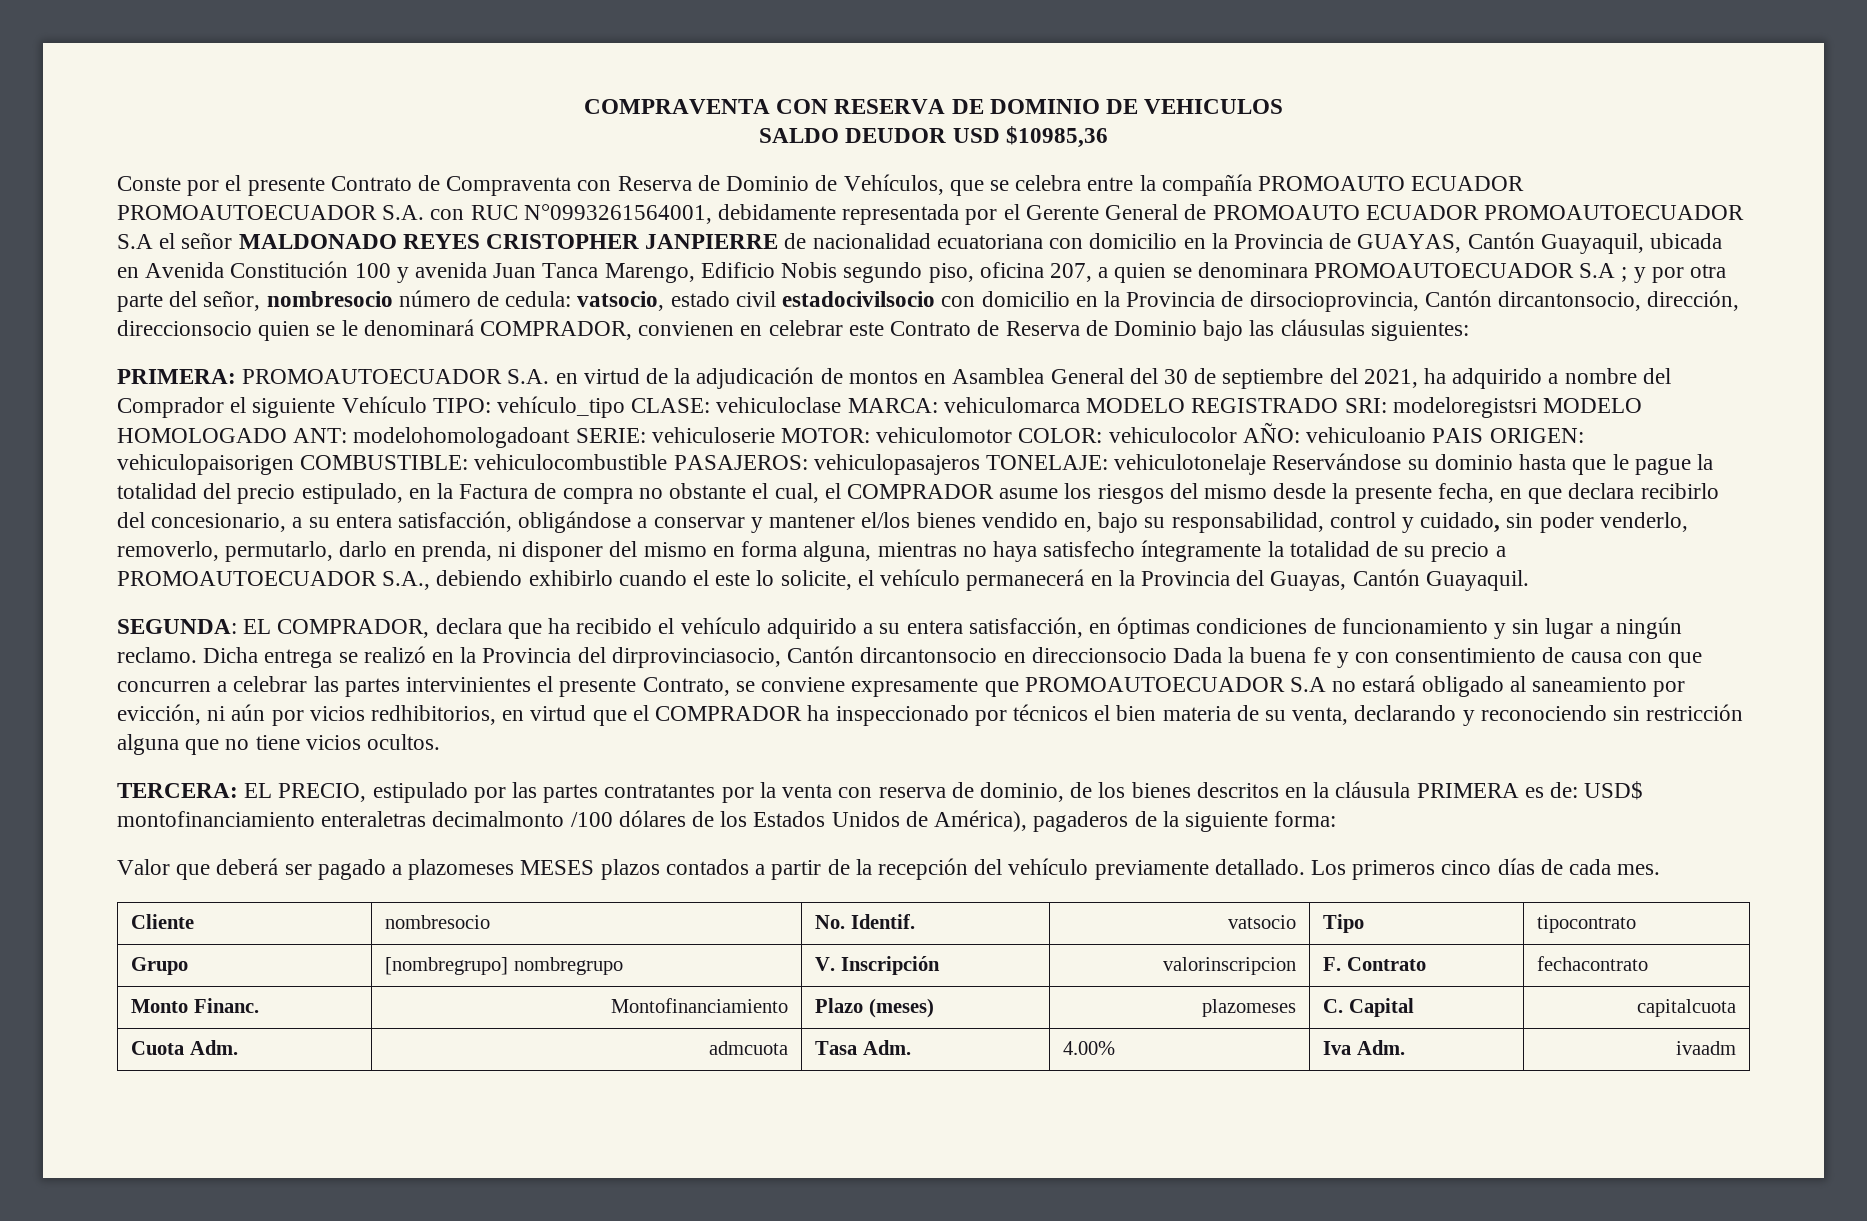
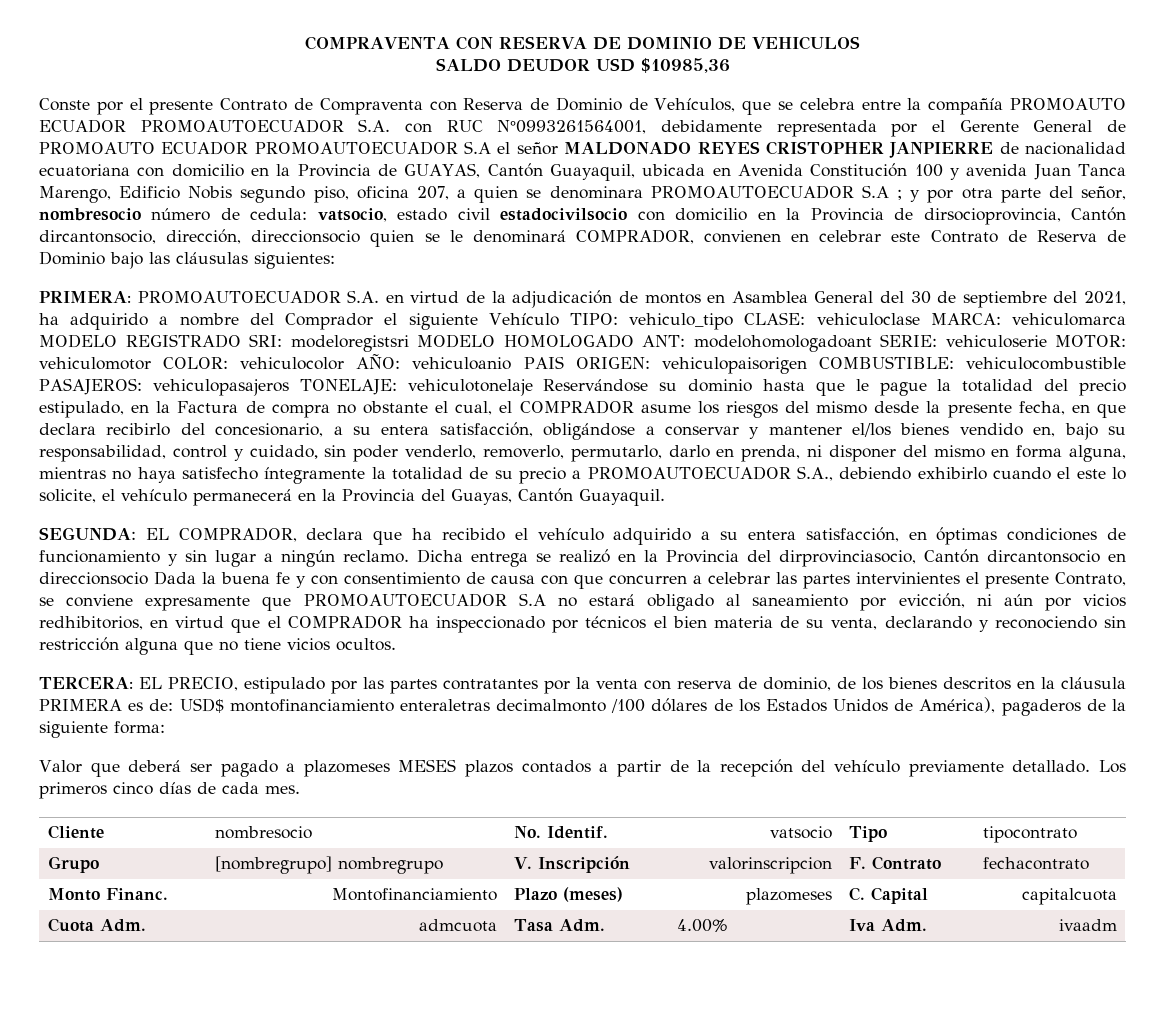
[497,396,626,418] vehículo_tipo -> [629,313,734,330] vehiculo_tipo

